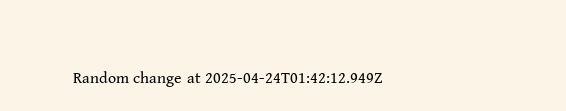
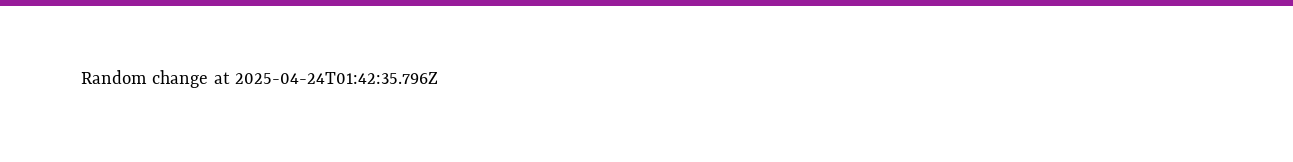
[204,73,382,83] 2025-04-24T01:42:12.949Z -> [235,72,439,84] 2025-04-24T01:42:35.796Z

